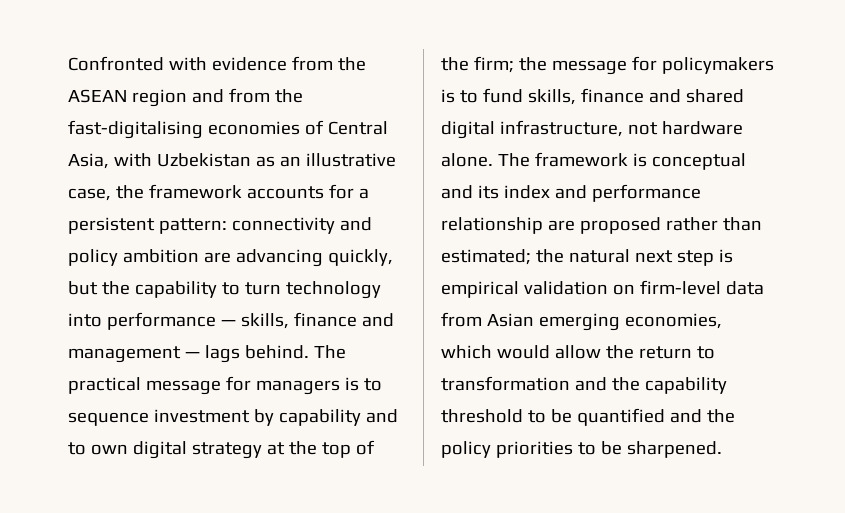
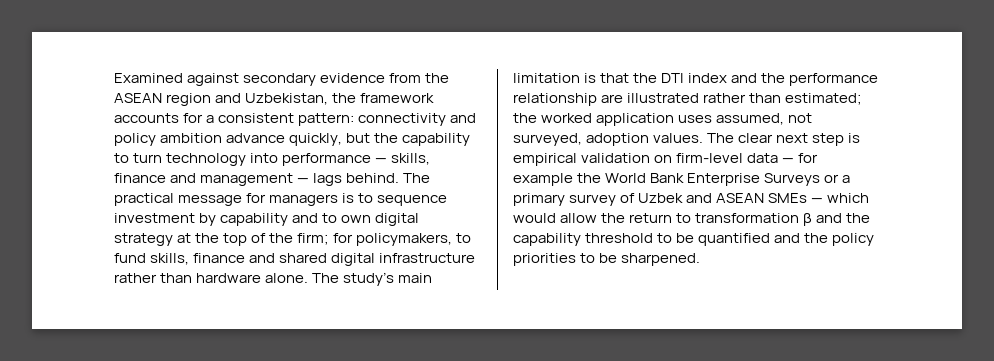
[68,56,207,71] Confronted with -> [114,73,317,86] Examined against secondary
[228,88,303,103] [68,120,388,139] [68,153,396,169] [68,188,111,201] from the fast-digitalising economies of Central Asia, with Uzbekistan as an illustrative case, -> [245,93,329,105] Uzbekistan,
[68,217,155,234] persistent -> [218,113,295,123] consistent
[203,249,323,267] are advancing -> [226,133,286,143] advance
[518,56,774,75] [441,89,455,103] the message for policymakers is -> [333,233,453,246] for policymakers,
[499,120,743,137] [441,152,746,170] [441,185,499,199] infrastructure, not hardware alone. The framework is conceptual and its -> [379,253,476,263] [114,272,433,286] [513,73,685,83] infrastructure rather than hardware alone. The study’s main limitation is that the DTI
(587, 192) none -> [761,73,786,83] the
[579,217,661,234] proposed -> [627,93,700,103] illustrated
[568,249,630,263] natural -> [541,113,813,126] [513,133,774,146] worked application uses assumed, not surveyed, adoption values. The clear
[441,312,722,331] from Asian emerging economies, -> [782,153,819,163] [513,173,851,186] [513,193,824,206] — for example the World Bank Enterprise Surveys or a primary survey of Uzbek and ASEAN SMEs —
(570, 383) none -> [803,213,813,226] β

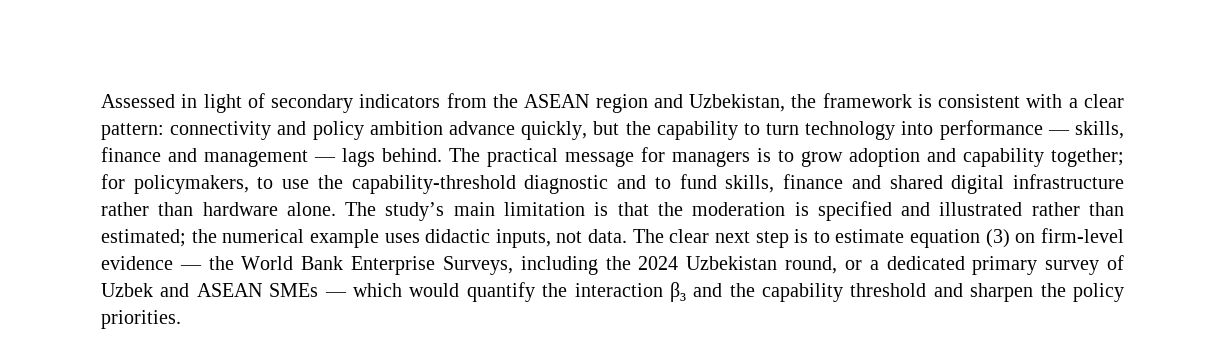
[114,73,386,86] Examined against secondary evidence -> [101,93,441,113] Assessed in light of secondary indicators
[114,113,295,123] accounts for a consistent -> [917,94,1125,108] is consistent with a clear
[377,195,448,206] [114,213,420,226] [114,233,453,246] sequence investment by capability and to own digital strategy at the top of the firm; for policymakers, -> [801,148,1124,167] [101,174,647,194] grow adoption and capability together; for policymakers, to use the capability-threshold diagnostic and
[661,73,879,86] [513,93,624,106] DTI index and the performance relationship are -> [692,201,931,221] moderation is specified and
[541,113,813,126] [513,133,704,146] worked application uses assumed, not surveyed, adoption values. -> [222,229,628,248] numerical example uses didactic inputs, not data.
[513,153,819,166] [513,173,821,186] empirical validation on firm-level data — for example the World Bank Enterprise Surveys -> [813,228,1125,248] [101,256,838,275] to estimate equation (3) on firm-level evidence — the World Bank Enterprise Surveys, including the 2024 Uzbekistan round,
(851, 179) none -> [886,256,965,270] dedicated
[560,213,871,226] [513,233,875,246] [513,253,701,266] allow the return to transformation β and the capability threshold to be quantified and the policy priorities to be sharpened. -> [466,282,1125,302] [101,310,181,329] quantify the interaction β₃ and the capability threshold and sharpen the policy priorities.

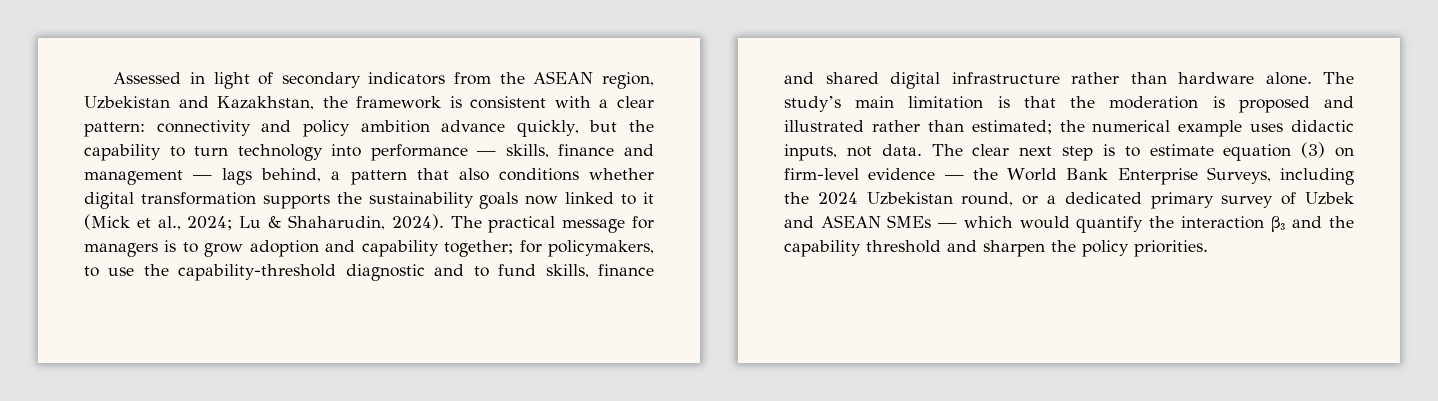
[595,94,786,113] region and Uzbekistan, -> [602,72,654,89] [84,96,315,110] region, Uzbekistan and Kazakhstan,
[382,148,442,162] behind. -> [261,168,654,185] [84,192,655,209] [84,214,444,230] behind, a pattern that also conditions whether digital transformation supports the sustainability goals now linked to it (Mick et al., 2024; Lu & Shaharudin, 2024).
[817,201,892,221] specified -> [1238,96,1310,113] proposed

